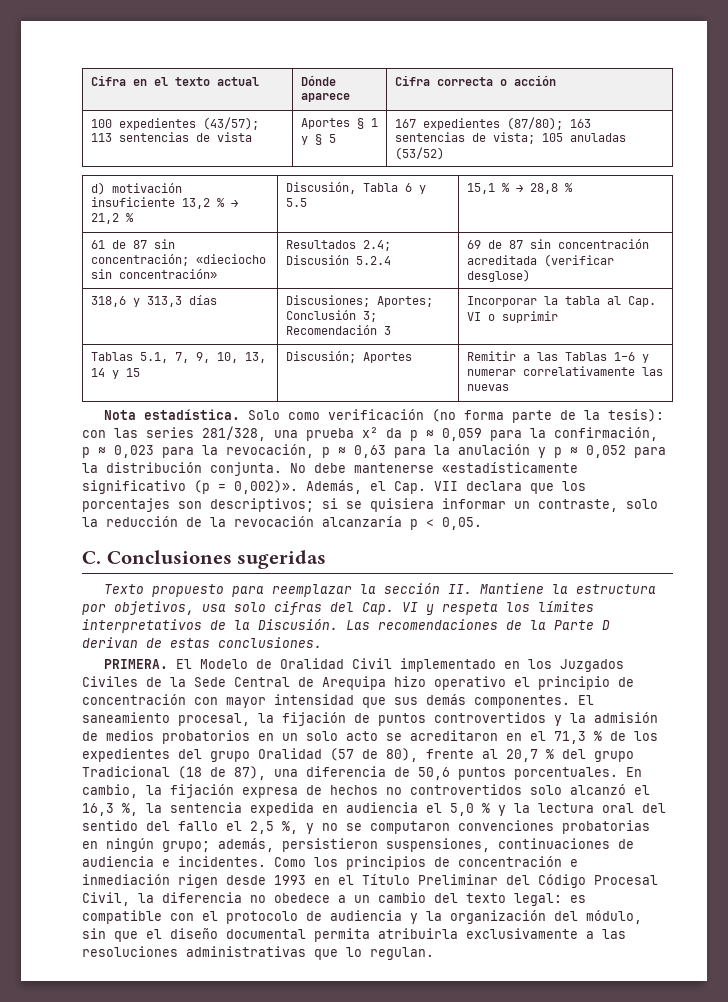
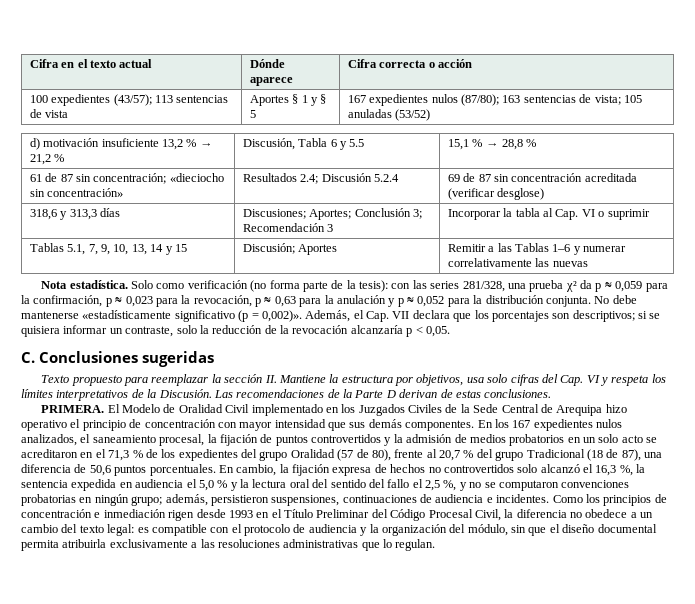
(500, 124) none -> [431,94,458,103] nulos
[578,695,594,705] El -> [477,419,622,431] [21,434,91,446] En los 167 expedientes nulos analizados, el

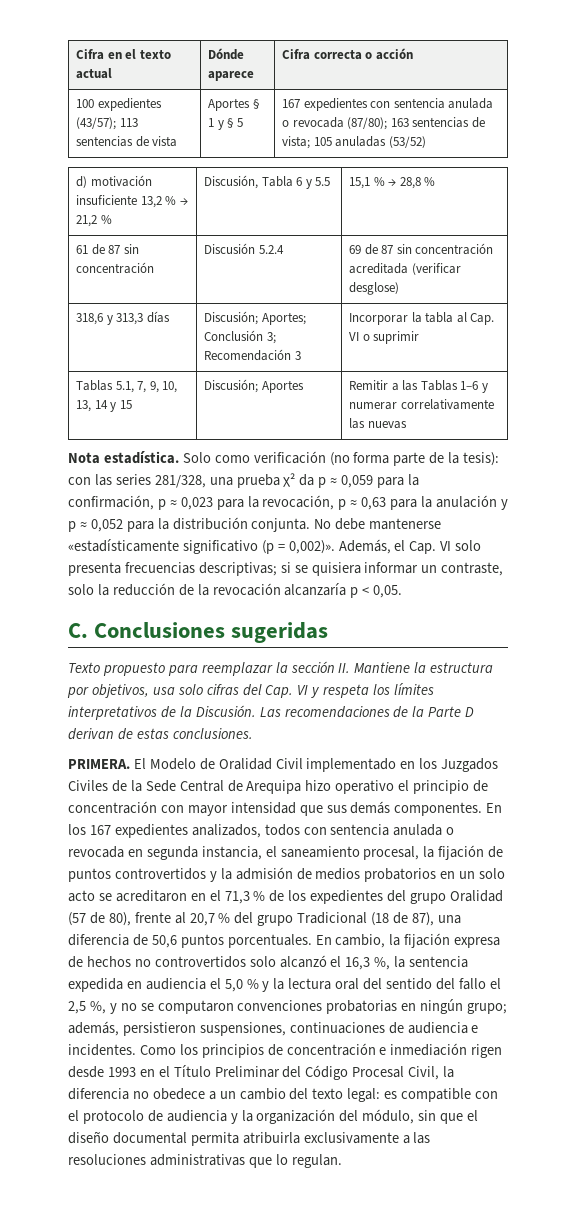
[431,94,458,103] nulos -> [370,98,494,109] [282,117,344,128] con sentencia anulada o revocada
[93,173,224,184] [29,188,124,197] [242,173,319,184] concentración; «dieciocho sin concentración» | Resultados 2.4; -> [76,262,155,274] concentración |
[242,209,306,219] Discusiones; -> [204,311,259,325] Discusión;
[392,310,635,322] VII declara que los porcentajes son descriptivos; -> [440,540,482,551] [68,562,277,576] VI solo presenta frecuencias descriptivas;
[596,419,622,428] [21,434,77,446] nulos analizados, -> [191,824,455,838] [68,846,262,860] analizados, todos con sentencia anulada o revocada en segunda instancia,

